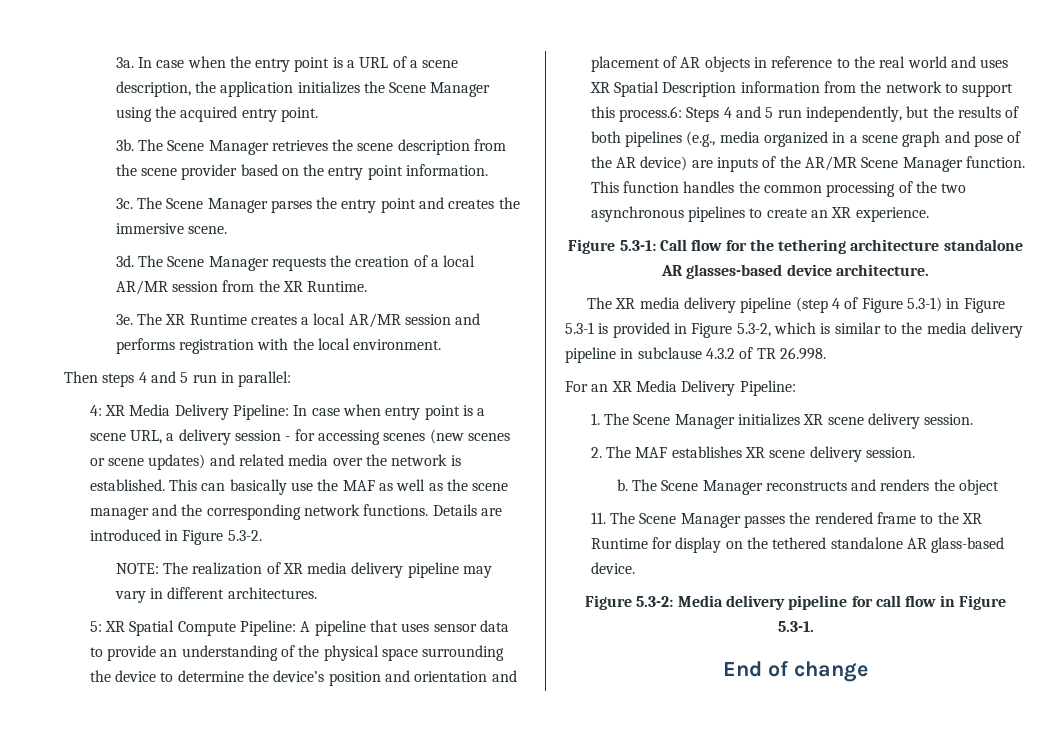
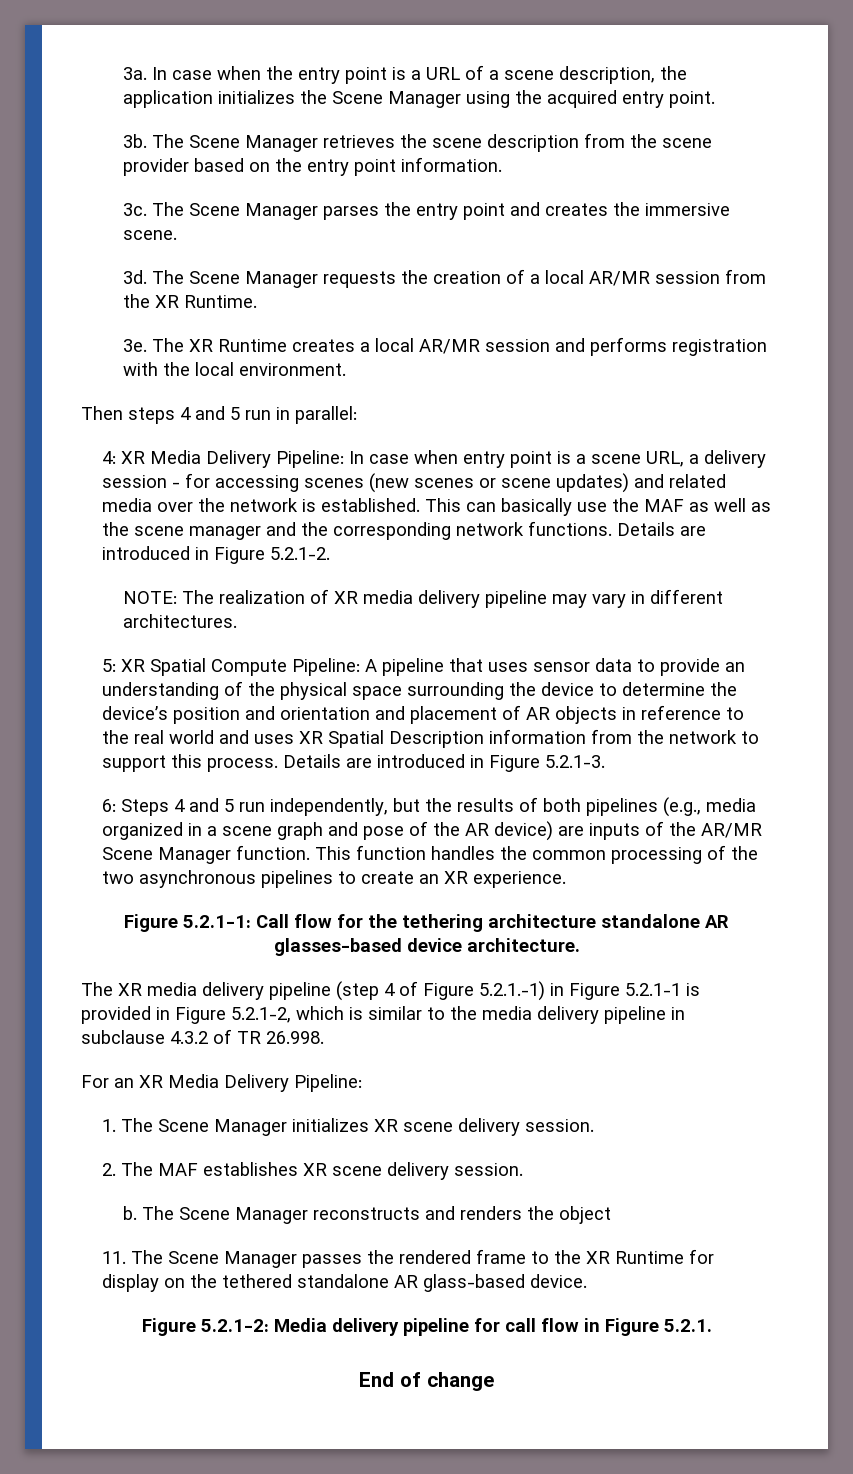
[227,530,262,541] 5.3-2. -> [269,547,330,560] 5.2.1-2.
[619,106,683,122] process.6: -> [206,754,605,772] [101,799,116,812] process. Details are introduced in Figure 5.2.1-3. // 6:
[619,240,656,251] 5.3-1: -> [183,915,251,928] 5.2.1-1:
[907,297,1005,313] [565,322,594,334] 5.3-1) in Figure 5.3-1 -> [479,981,681,1001] 5.2.1.-1) in Figure 5.2.1-1
[736,323,771,337] 5.3-2, -> [231,1007,291,1023] 5.2.1-2,
[636,596,674,607] 5.3-2: -> [200,1319,269,1332] 5.2.1-2:
[777,621,814,632] 5.3-1. -> [663,1319,712,1332] 5.2.1.

